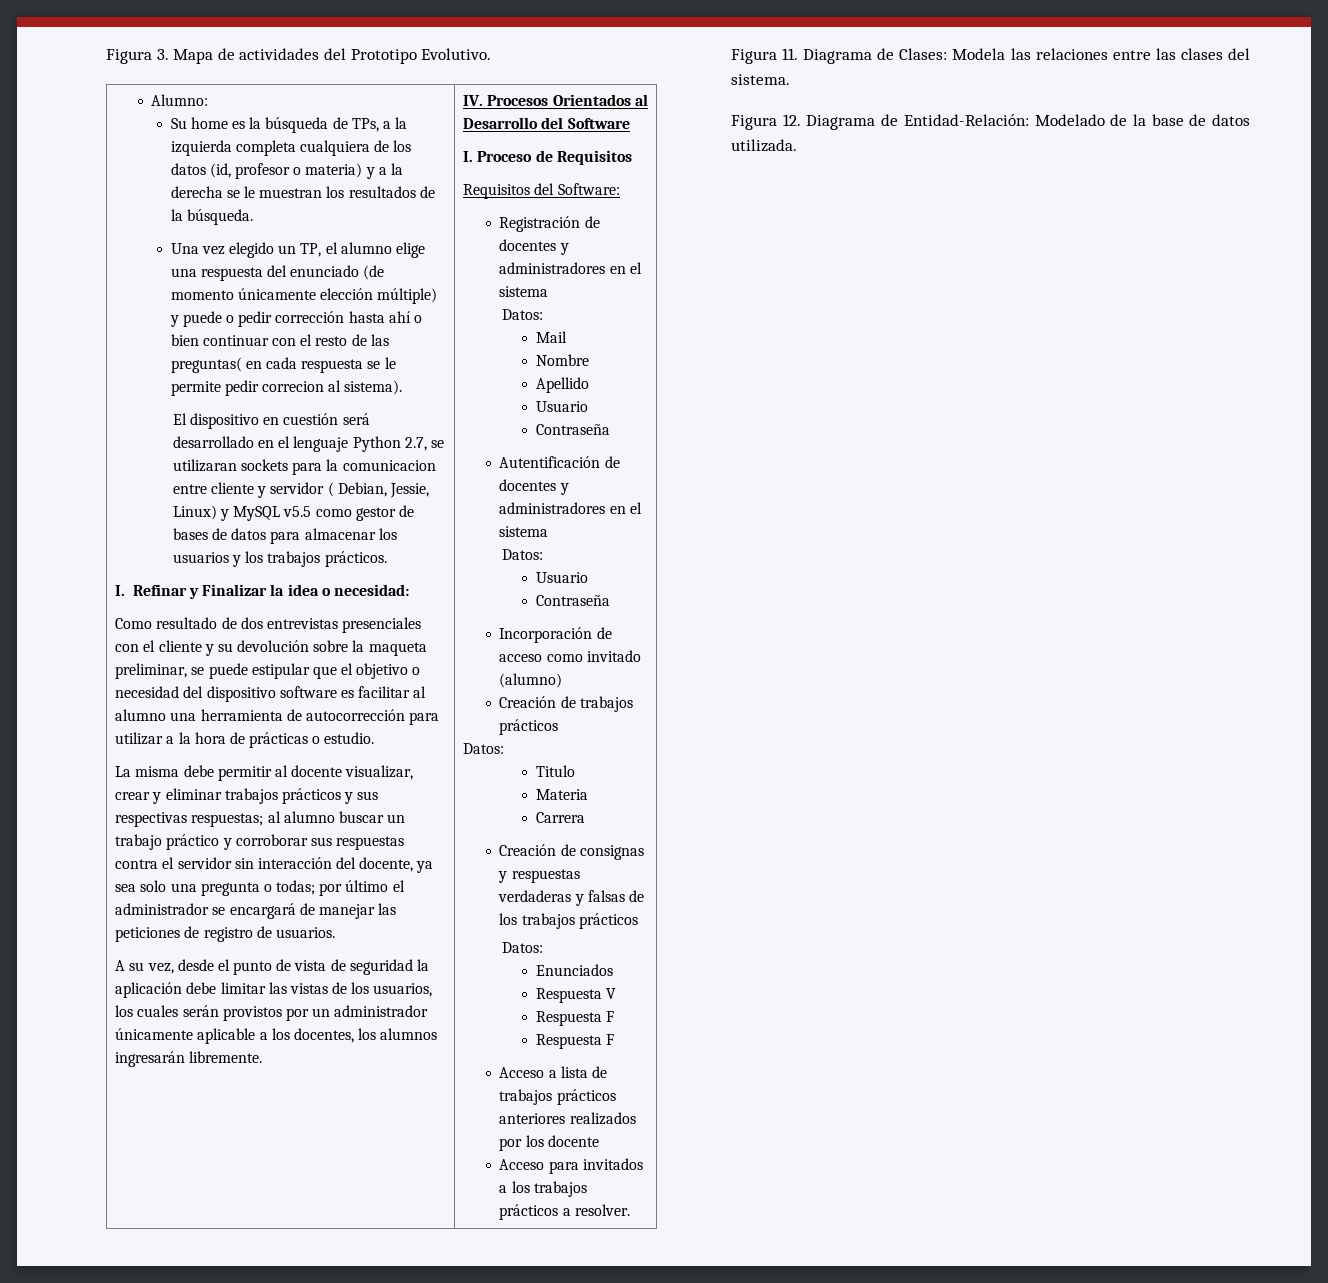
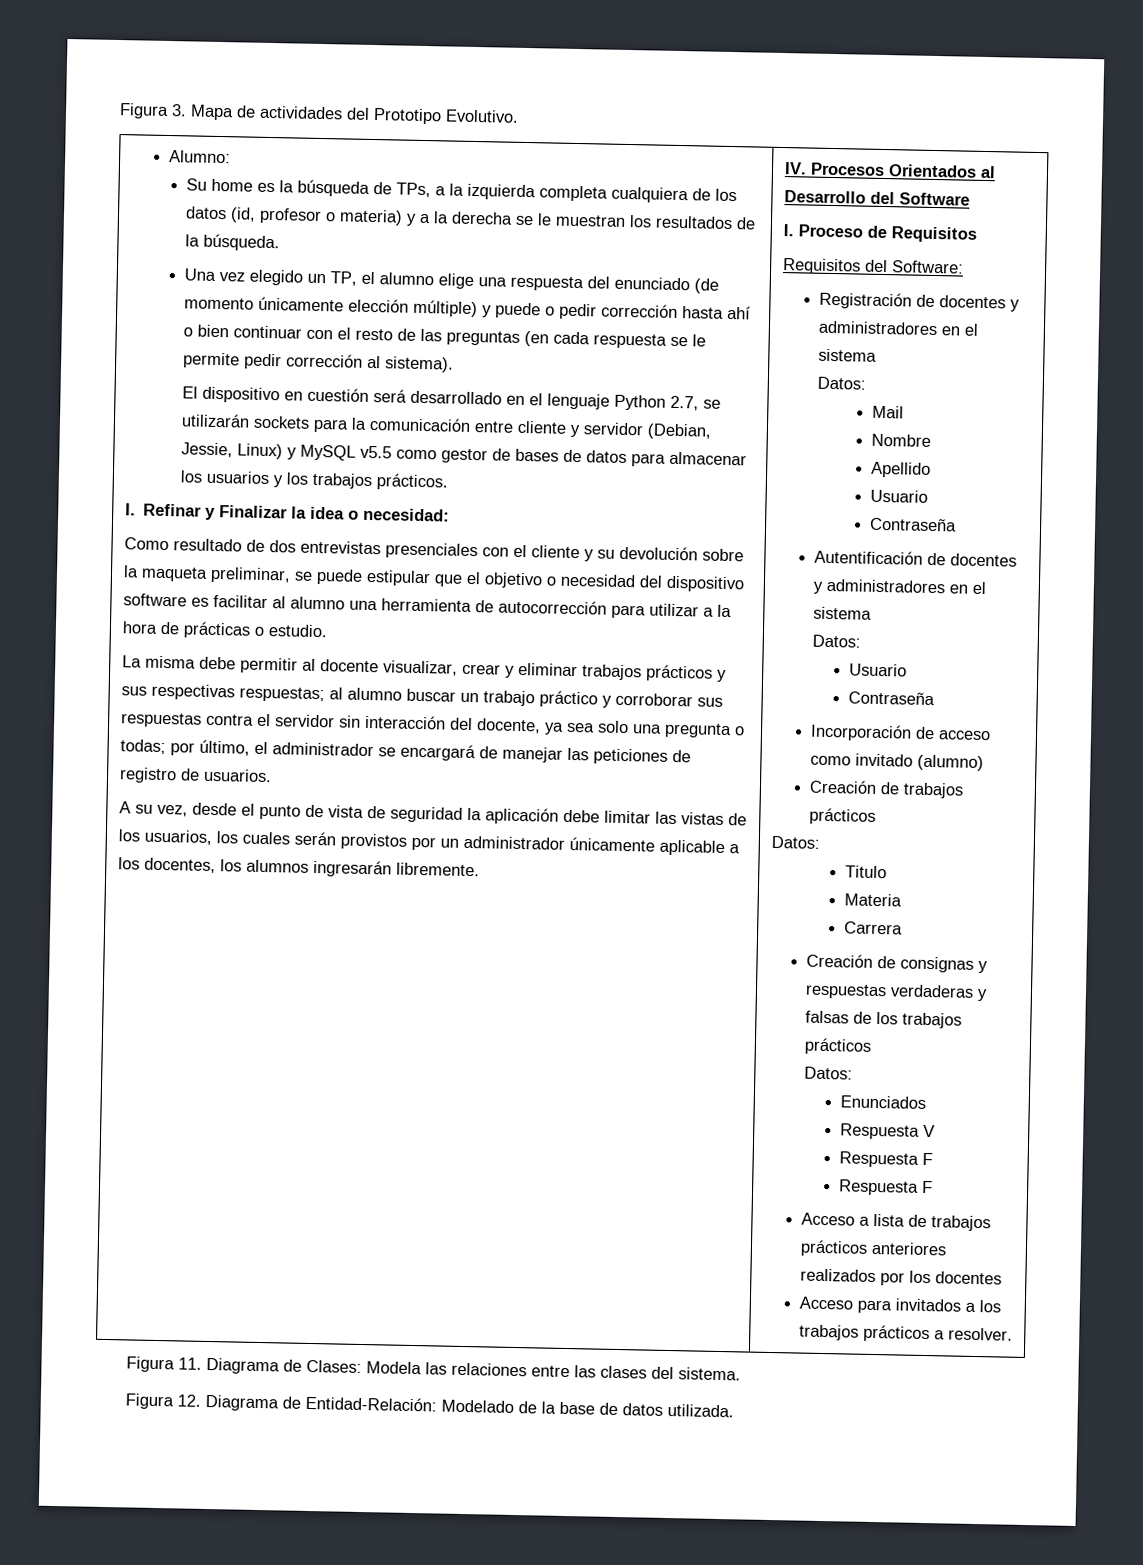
[170,357,262,373] preguntas( en -> [446,330,550,347] preguntas (en
[262,381,325,392] correcion -> [286,353,364,368] corrección
[172,459,237,472] utilizaran -> [181,413,251,428] utilizarán
[342,460,436,471] comunicacion -> [369,416,472,432] comunicación
[327,482,387,497] ( Debian, -> [647,423,713,440] (Debian,
[345,880,389,892] último -> [198,739,250,756] último,
[547,1135,599,1147] docente -> [934,1271,1002,1285] docentes

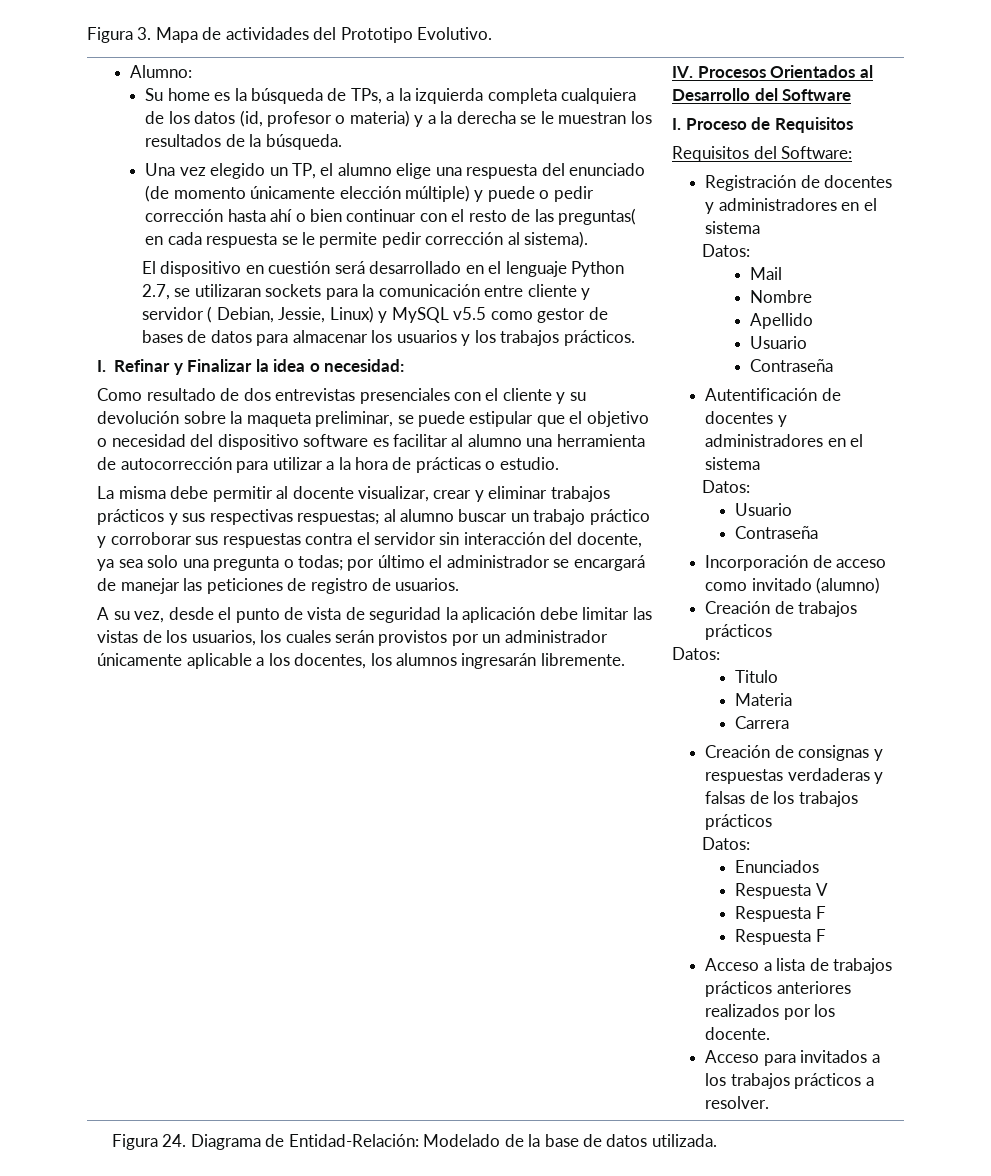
[446,330,550,347] preguntas (en -> [558,208,637,225] [145,236,164,245] preguntas( en
[181,413,251,428] utilizarán -> [194,284,261,297] utilizaran
[647,423,713,440] (Debian, -> [207,306,274,323] ( Debian,
[198,739,250,756] último, -> [377,555,425,568] último
[934,1271,1002,1285] docentes -> [705,1027,771,1040] docente.
[177,1357,741,1381] [124,1393,201,1410] 11. Diagrama de Clases: Modela las relaciones entre las clases del sistema. // Figura 12. -> [162,1134,187,1147] 24.

